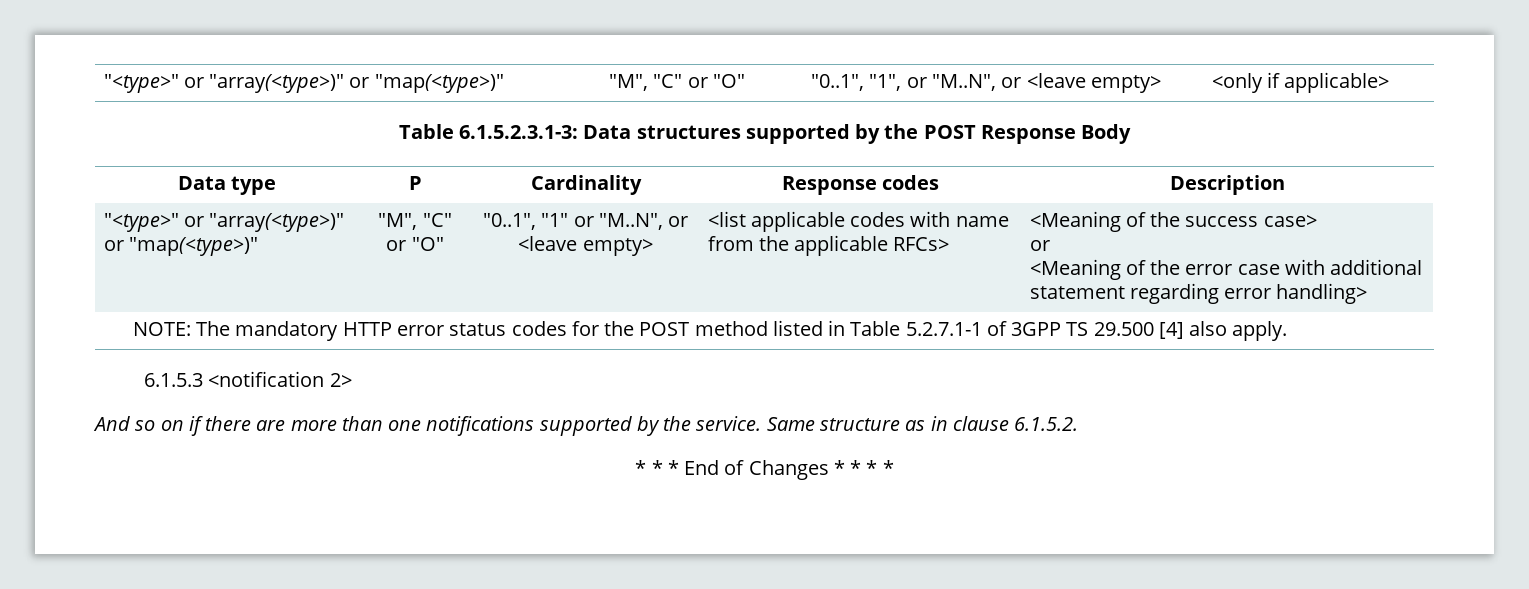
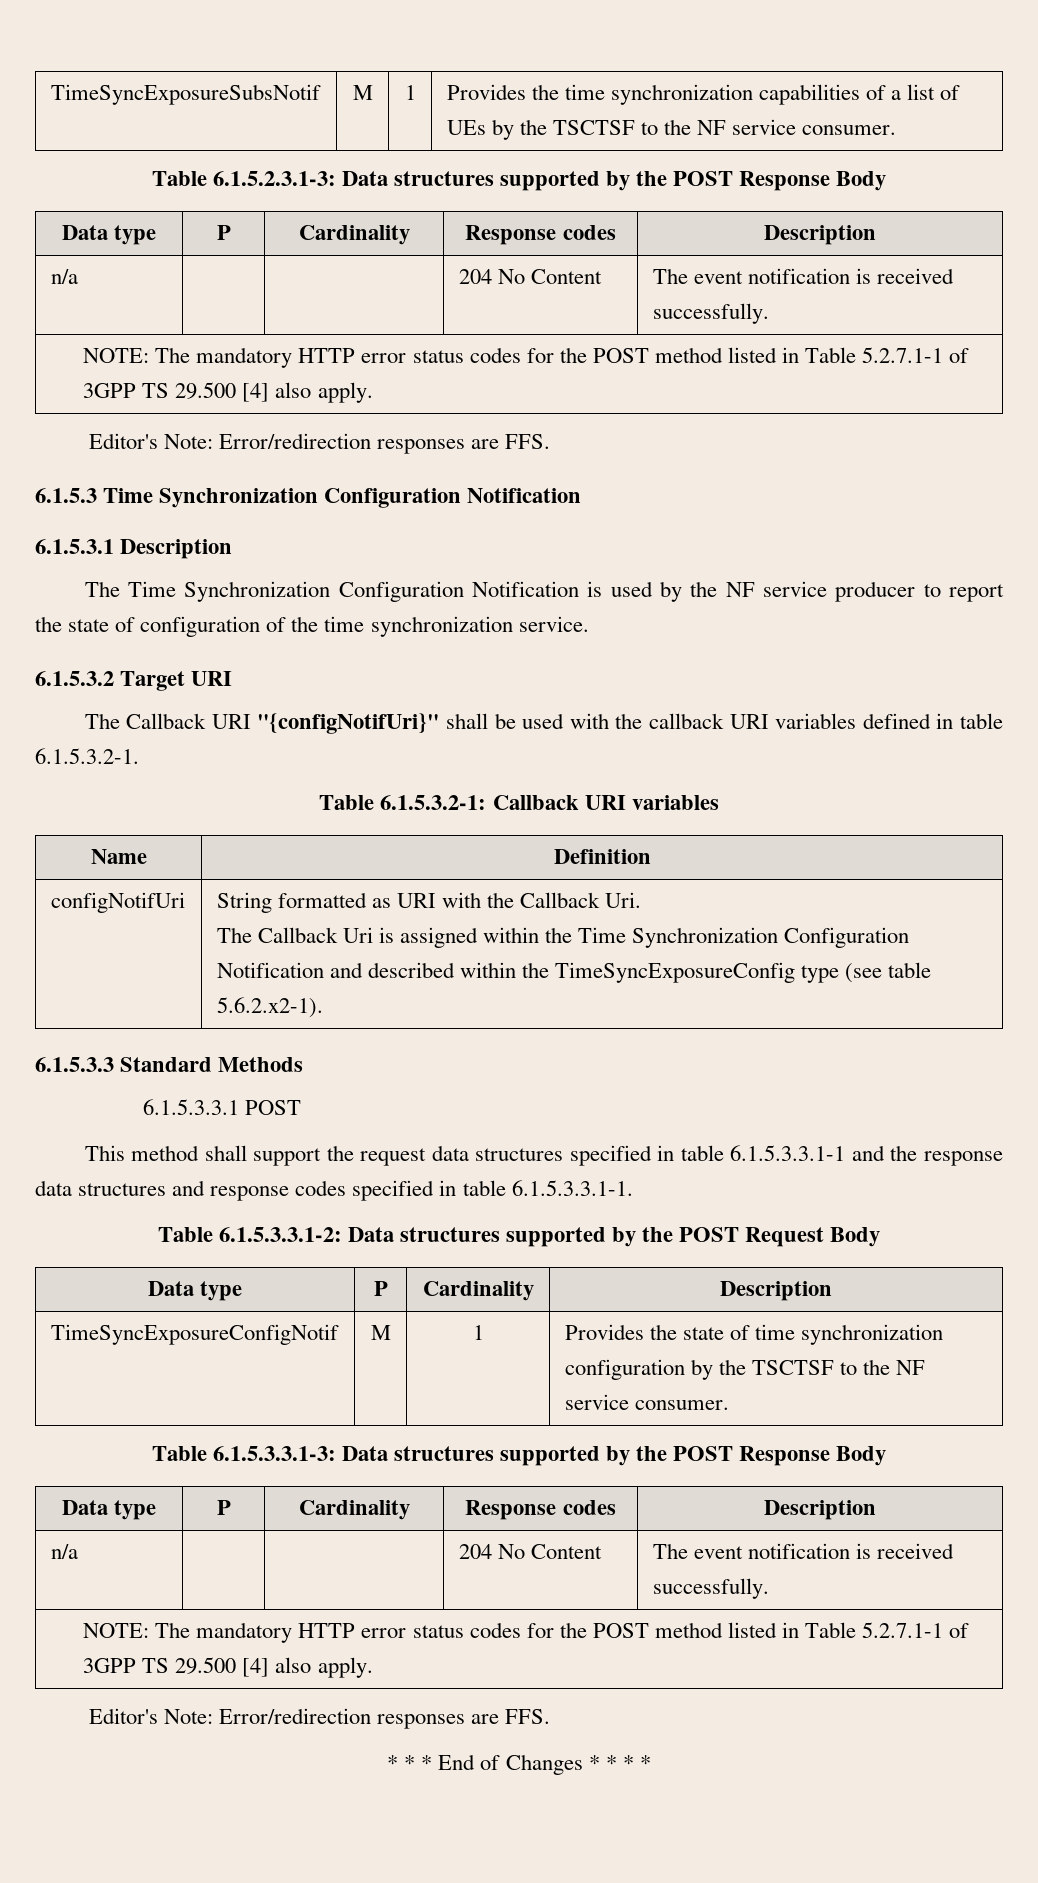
[103,74,504,93] [609,74,745,91] [811,73,1161,93] [1211,72,1390,93] "<type>" or "array(<type>)" or "map(<type>)" | "M", "C" or "O" | "0..1", "1", or "M..N", or <leave empty> | <only if applicable> -> [50,84,321,105] [352,85,373,100] [404,85,416,100] [446,84,961,105] [446,119,897,140] TimeSyncExposureSubsNotif | M | 1 | Provides the time synchronization capabilities of a list of UEs by the TSCTSF to the NF service consumer.
[103,213,345,232] [103,237,258,256] [378,213,452,230] [386,237,444,251] [482,213,689,230] [518,236,653,256] [707,211,1009,232] [707,235,950,256] [1029,211,1317,232] [1029,240,1050,251] [1029,259,1423,280] [1029,283,1368,304] "<type>" or "array(<type>)" or "map(<type>)" | "M", "C" or "O" | "0..1", "1" or "M..N", or <leave empty> | <list applicable codes with name from the applicable RFCs> | <Meaning of the success case> // or // <Meaning of the error case with additional statement regarding error handling> -> [50,269,78,284] [458,269,602,284] [652,268,954,284] [652,303,769,324] n/a | | | 204 No Content | The event notification is received successfully.
[143,371,352,387] [93,416,1079,436] 6.1.5.3 <notification 2> // And so on if there are more than one notifications supported by the service. Same structure as in clause 6.1.5.2. -> [89,433,551,454] [35,488,582,508] [35,539,233,559] [84,581,1004,602] [35,616,589,637] [35,671,233,691] [84,713,1003,734] [35,748,139,764] [319,795,719,810] [90,849,147,864] [553,849,651,864] [50,892,185,913] [216,892,642,913] [216,927,910,948] [216,962,932,983] [216,997,323,1018] [35,1057,304,1072] [143,1099,302,1115] [84,1145,1004,1166] [35,1180,633,1201] [157,1227,881,1247] [147,1281,243,1301] [373,1281,388,1296] [422,1281,534,1301] [720,1281,832,1301] [50,1324,339,1345] [370,1325,391,1340] [472,1325,484,1340] [564,1324,944,1345] [564,1359,926,1380] [564,1394,729,1410] [151,1446,887,1466] [61,1500,157,1520] [216,1500,231,1515] [298,1500,410,1520] [465,1500,616,1520] [764,1500,876,1520] [50,1544,78,1559] [458,1544,602,1559] [652,1543,954,1559] [652,1578,769,1599] [83,1622,970,1643] [83,1657,373,1678] [89,1708,551,1729] Editor's Note: Error/redirection responses are FFS. // 6.1.5.3 Time Synchronization Configuration Notification // 6.1.5.3.1 Description // The Time Synchronization Configuration Notification is used by the NF service producer to report the state of configuration of the time synchronization service. // 6.1.5.3.2 Target URI // The Callback URI "{configNotifUri}" shall be used with the callback URI variables defined in table 6.1.5.3.2-1. // Table 6.1.5.3.2-1: Callback URI variables // Name | Definition // configNotifUri | String formatted as URI with the Callback Uri. // The Callback Uri is assigned within the Time Synchronization Configuration Notification and described within the TimeSyncExposureConfig type (see table 5.6.2.x2-1). // 6.1.5.3.3 Standard Methods // 6.1.5.3.3.1 POST // This method shall support the request data structures specified in table 6.1.5.3.3.1-1 and the response data structures and response codes specified in table 6.1.5.3.3.1-1. // Table 6.1.5.3.3.1-2: Data structures supported by the POST Request Body // Data type | P | Cardinality | Description // TimeSyncExposureConfigNotif | M | 1 | Provides the state of time synchronization configuration by the TSCTSF to the NF service consumer. // Table 6.1.5.3.3.1-3: Data structures supported by the POST Response Body // Data type | P | Cardinality | Response codes | Description // n/a | | | 204 No Content | The event notification is received successfully. // NOTE: The mandatory HTTP error status codes for the POST method listed in Table 5.2.7.1-1 of 3GPP TS 29.500 [4] also apply. // Editor's Note: Error/redirection responses are FFS.

